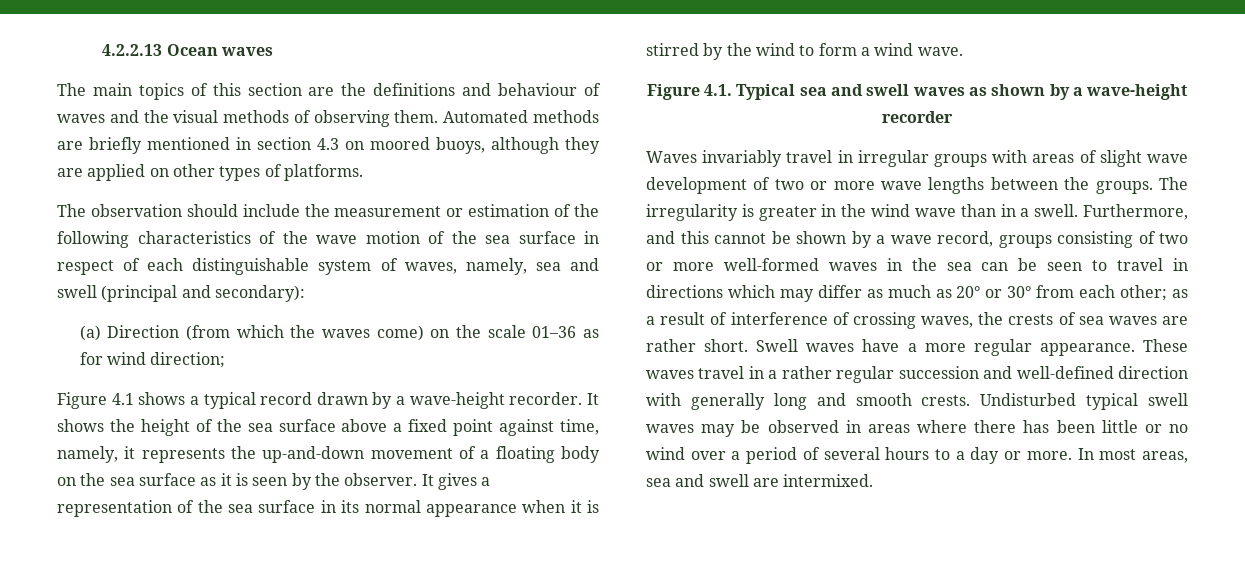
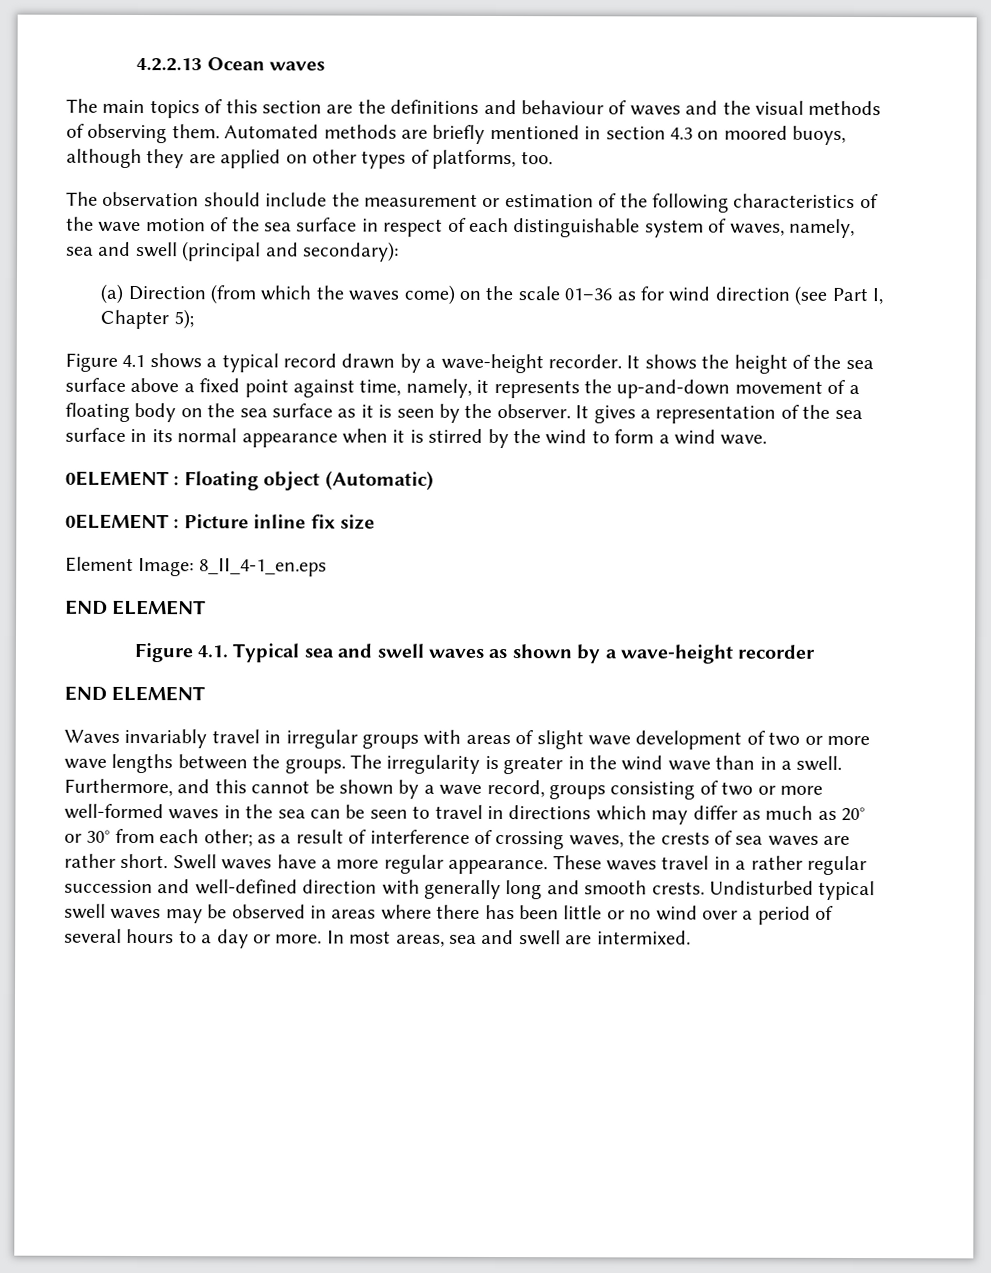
[283,164,363,181] platforms. -> [432,149,553,170] platforms, too.
[150,352,226,368] direction; -> [714,285,883,306] [100,309,194,330] direction (see Part I, Chapter 5);
(963, 51) none -> [65,470,434,491] [65,513,375,530] [65,556,327,577] [65,599,207,616] // 0ELEMENT : Floating object (Automatic) // 0ELEMENT : Picture inline fix size // Element Image: 8_II_4-1_en.eps // END ELEMENT
(953, 117) none -> [64,685,206,702] // END ELEMENT

